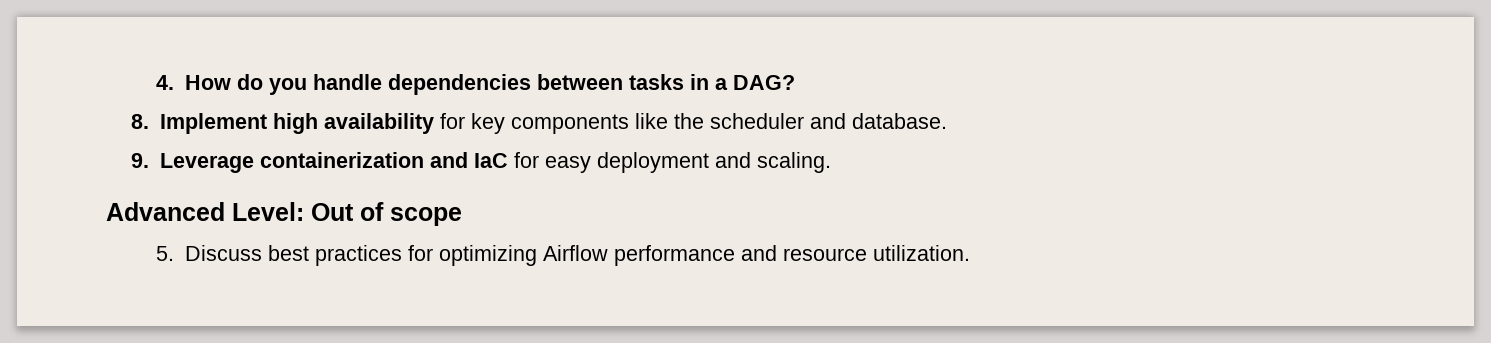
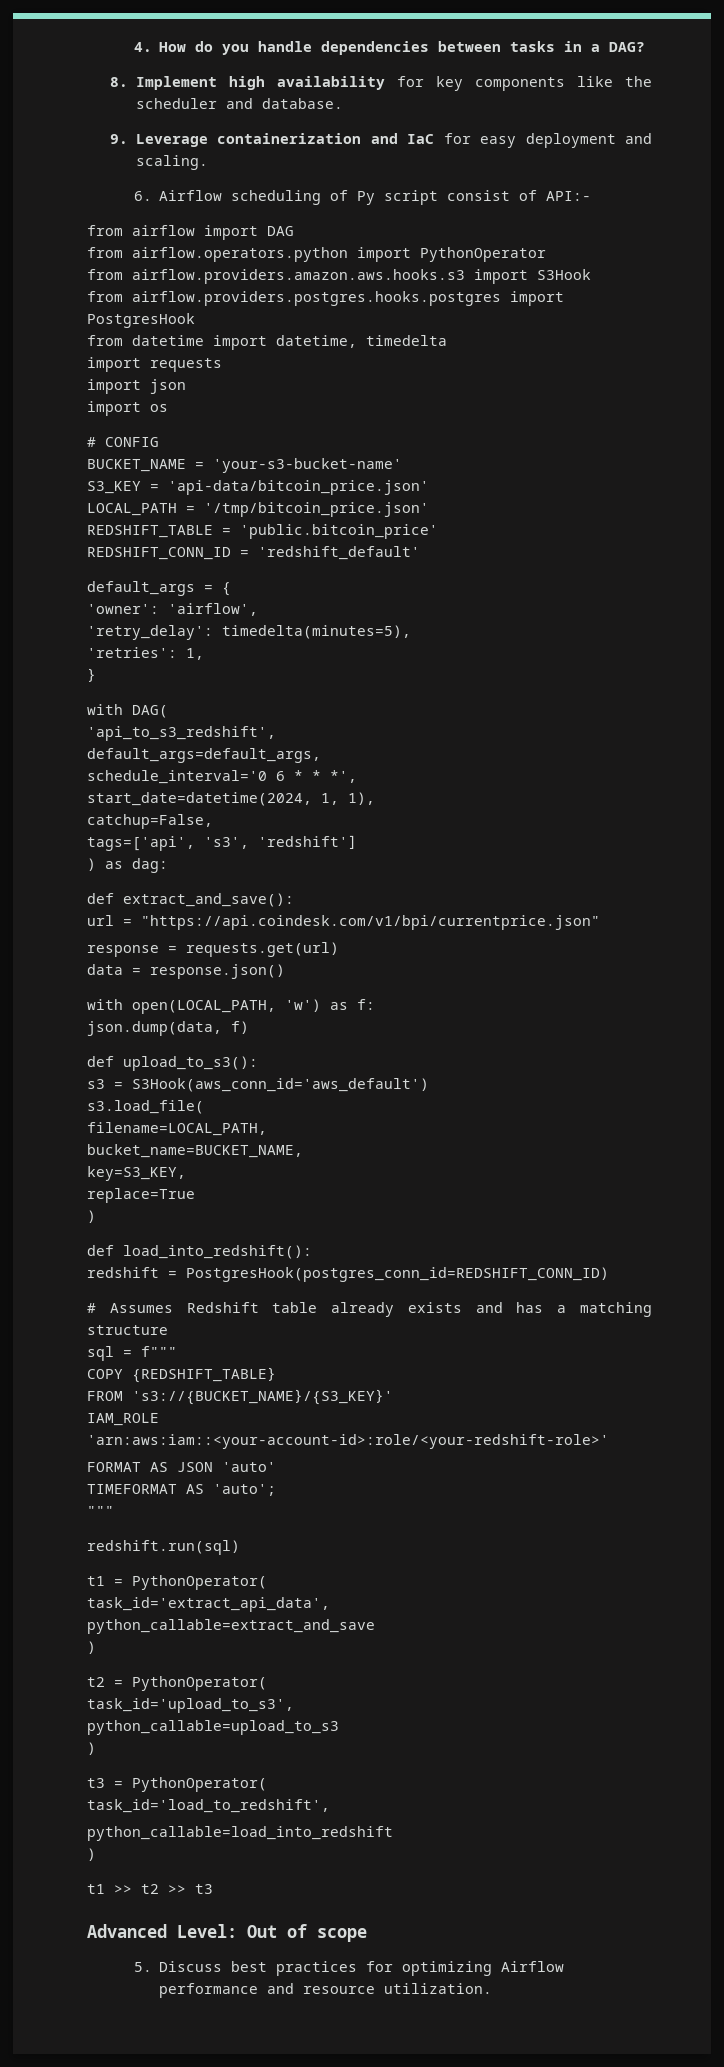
(831, 162) none -> [133,190,591,205] [87,225,294,240] [87,247,546,262] [87,269,591,284] [87,291,564,306] [87,313,195,328] [87,335,447,350] [87,357,222,372] [87,379,186,394] [87,401,168,416] [87,437,159,447] [87,458,402,473] [87,480,429,495] [87,502,429,517] [87,524,438,539] [87,546,420,560] [87,581,231,596] [87,603,258,616] [87,625,411,640] [87,647,204,660] [87,668,96,682] [87,704,168,718] [87,726,276,741] [87,748,321,763] [87,770,357,784] [87,792,375,806] [87,814,213,829] [87,835,357,851] [87,858,168,873] [87,893,294,907] [87,915,600,930] [87,942,339,957] [87,964,285,979] [87,999,375,1014] [87,1021,249,1036] [87,1056,258,1071] [87,1078,429,1092] [87,1100,204,1114] [87,1122,267,1136] [87,1144,303,1158] [87,1166,186,1181] [87,1188,195,1203] [87,1210,96,1223] [87,1245,312,1259] [87,1267,609,1282] [87,1302,652,1317] [87,1325,168,1335] [87,1346,177,1361] [87,1367,276,1383] [87,1389,393,1405] [87,1413,159,1426] [87,1434,609,1449] [87,1462,276,1472] [87,1484,276,1496] [87,1506,114,1516] [87,1540,240,1555] [87,1575,267,1590] [87,1597,330,1612] [87,1619,375,1634] [87,1641,96,1654] [87,1676,267,1691] [87,1698,294,1713] [87,1720,339,1735] [87,1742,96,1755] [87,1777,267,1792] [87,1799,330,1813] [87,1826,393,1841] [87,1848,96,1861] [87,1884,213,1894] // 6. Airflow scheduling of Py script consist of API:- // from airflow import DAG // from airflow.operators.python import PythonOperator // from airflow.providers.amazon.aws.hooks.s3 import S3Hook // from airflow.providers.postgres.hooks.postgres import PostgresHook // from datetime import datetime, timedelta // import requests // import json // import os // # CONFIG // BUCKET_NAME = 'your-s3-bucket-name' // S3_KEY = 'api-data/bitcoin_price.json' // LOCAL_PATH = '/tmp/bitcoin_price.json' // REDSHIFT_TABLE = 'public.bitcoin_price' // REDSHIFT_CONN_ID = 'redshift_default' // default_args = { // 'owner': 'airflow', // 'retry_delay': timedelta(minutes=5), // 'retries': 1, // } // with DAG( // 'api_to_s3_redshift', // default_args=default_args, // schedule_interval='0 6 * * *', // start_date=datetime(2024, 1, 1), // catchup=False, // tags=['api', 's3', 'redshift'] // ) as dag: // def extract_and_save(): // url = "https://api.coindesk.com/v1/bpi/currentprice.json" // response = requests.get(url) // data = response.json() // with open(LOCAL_PATH, 'w') as f: // json.dump(data, f) // def upload_to_s3(): // s3 = S3Hook(aws_conn_id='aws_default') // s3.load_file( // filename=LOCAL_PATH, // bucket_name=BUCKET_NAME, // key=S3_KEY, // replace=True // ) // def load_into_redshift(): // redshift = PostgresHook(postgres_conn_id=REDSHIFT_CONN_ID) // # Assumes Redshift table already exists and has a matching structure // sql = f""" // COPY {REDSHIFT_TABLE} // FROM 's3://{BUCKET_NAME}/{S3_KEY}' // IAM_ROLE 'arn:aws:iam::<your-account-id>:role/<your-redshift-role>' // FORMAT AS JSON 'auto' // TIMEFORMAT AS 'auto'; // """ // redshift.run(sql) // t1 = PythonOperator( // task_id='extract_api_data', // python_callable=extract_and_save // ) // t2 = PythonOperator( // task_id='upload_to_s3', // python_callable=upload_to_s3 // ) // t3 = PythonOperator( // task_id='load_to_redshift', // python_callable=load_into_redshift // ) // t1 >> t2 >> t3

